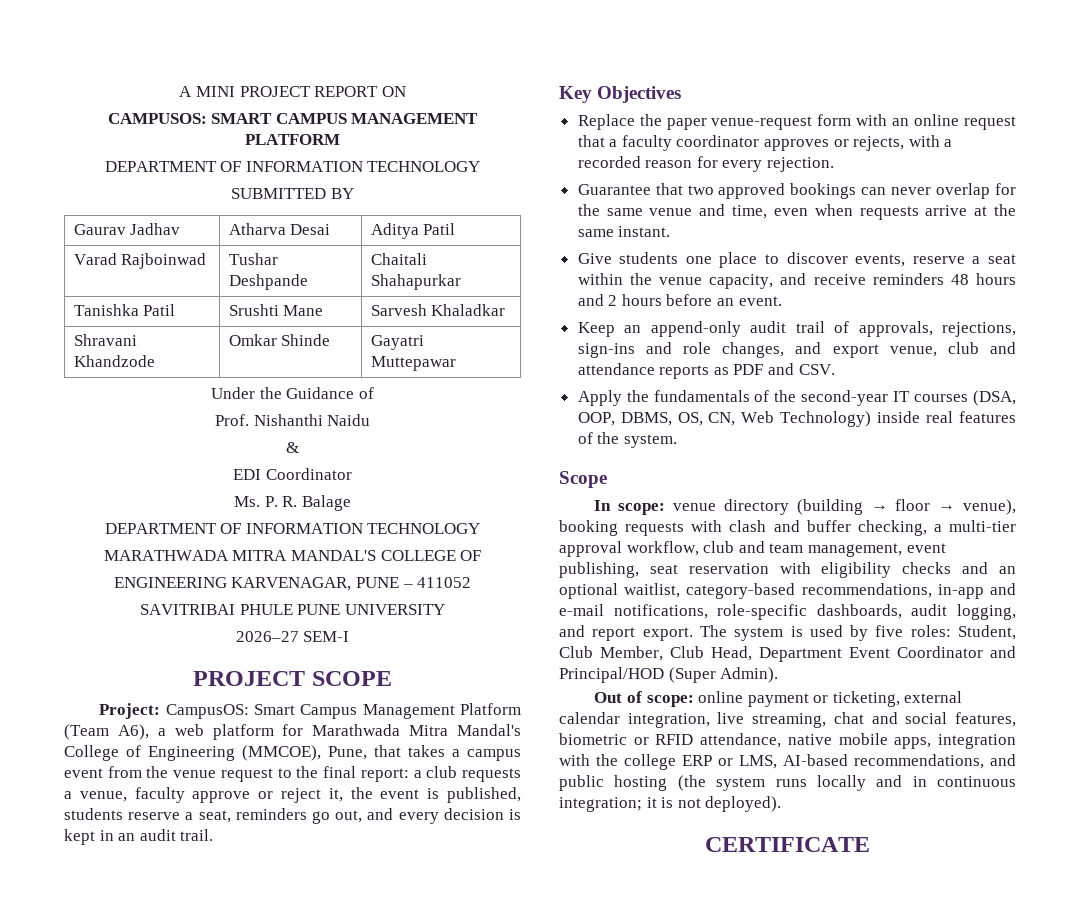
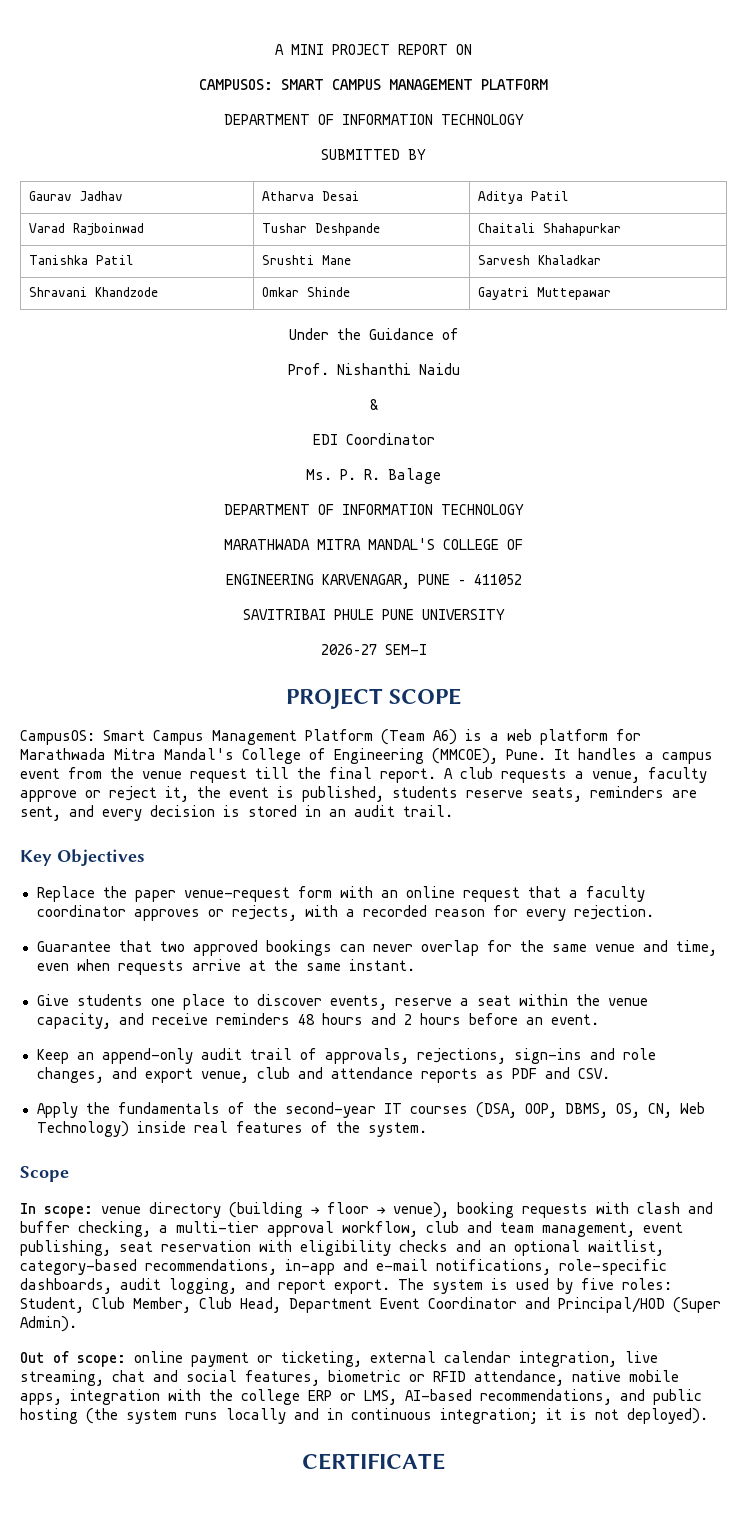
[99,703,161,719] Project: -> (462, 696) none
[117,724,149,740] A6), -> [433,729,482,745] A6) is
[328,745,445,760] Pune, that takes -> [506,748,637,760] Pune. It handles
[277,768,292,778] to -> [255,767,289,779] till
[360,768,422,782] report: a -> [380,768,453,783] report. A
[185,808,363,824] a seat, reminders go out, -> [531,786,697,802] [20,806,61,821] seats, reminders are sent,
[64,829,95,845] kept -> [248,805,297,817] stored

